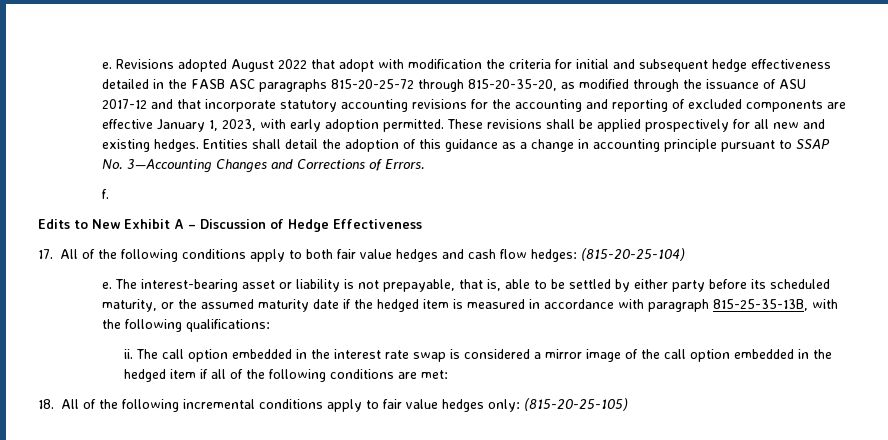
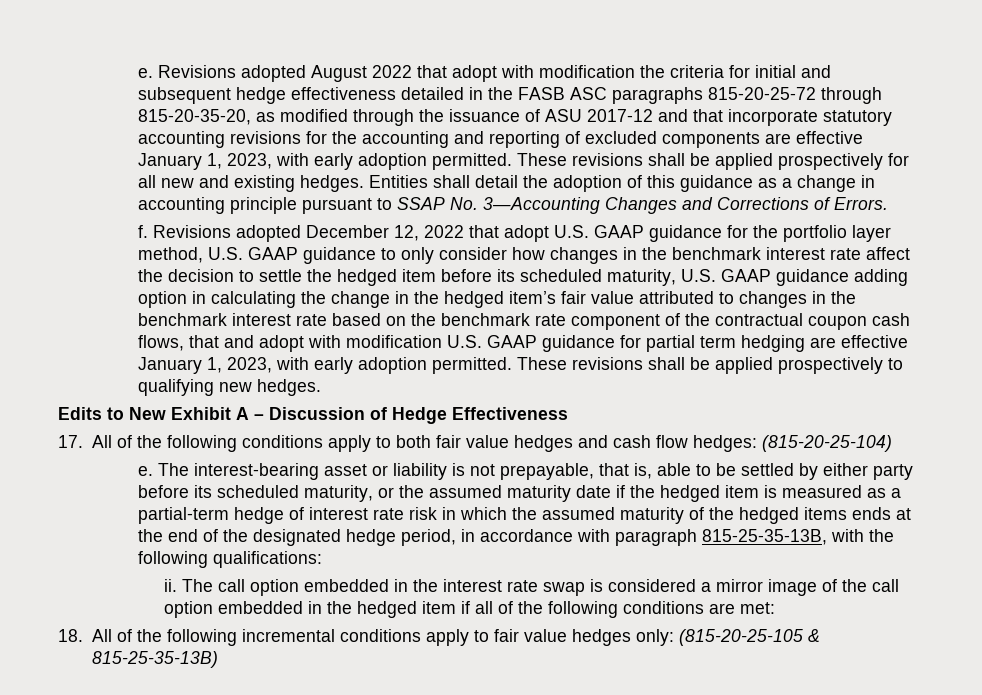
(110, 194) none -> [152,225,891,242] [137,247,910,264] [137,269,908,286] [137,291,856,308] [137,313,910,330] [137,335,908,352] [137,357,903,374] [137,379,321,396] Revisions adopted December 12, 2022 that adopt U.S. GAAP guidance for the portfolio layer method, U.S. GAAP guidance to only consider how changes in the benchmark interest rate affect the decision to settle the hedged item before its scheduled maturity, U.S. GAAP guidance adding option in calculating the change in the hedged item’s fair value attributed to changes in the benchmark interest rate based on the benchmark rate component of the contractual coupon cash flows, that and adopt with modification U.S. GAAP guidance for partial term hedging are effective January 1, 2023, with early adoption permitted. These revisions shall be applied prospectively to qualifying new hedges.
(526, 304) none -> [866,488,901,498] [137,507,911,524] [137,529,456,546] as a partial-term hedge of interest rate risk in which the assumed maturity of the hedged items ends at the end of the designated hedge period,
[524,398,628,411] (815-20-25-105) -> [678,629,820,646] [91,651,218,668] (815-20-25-105 & 815-25-35-13B)

